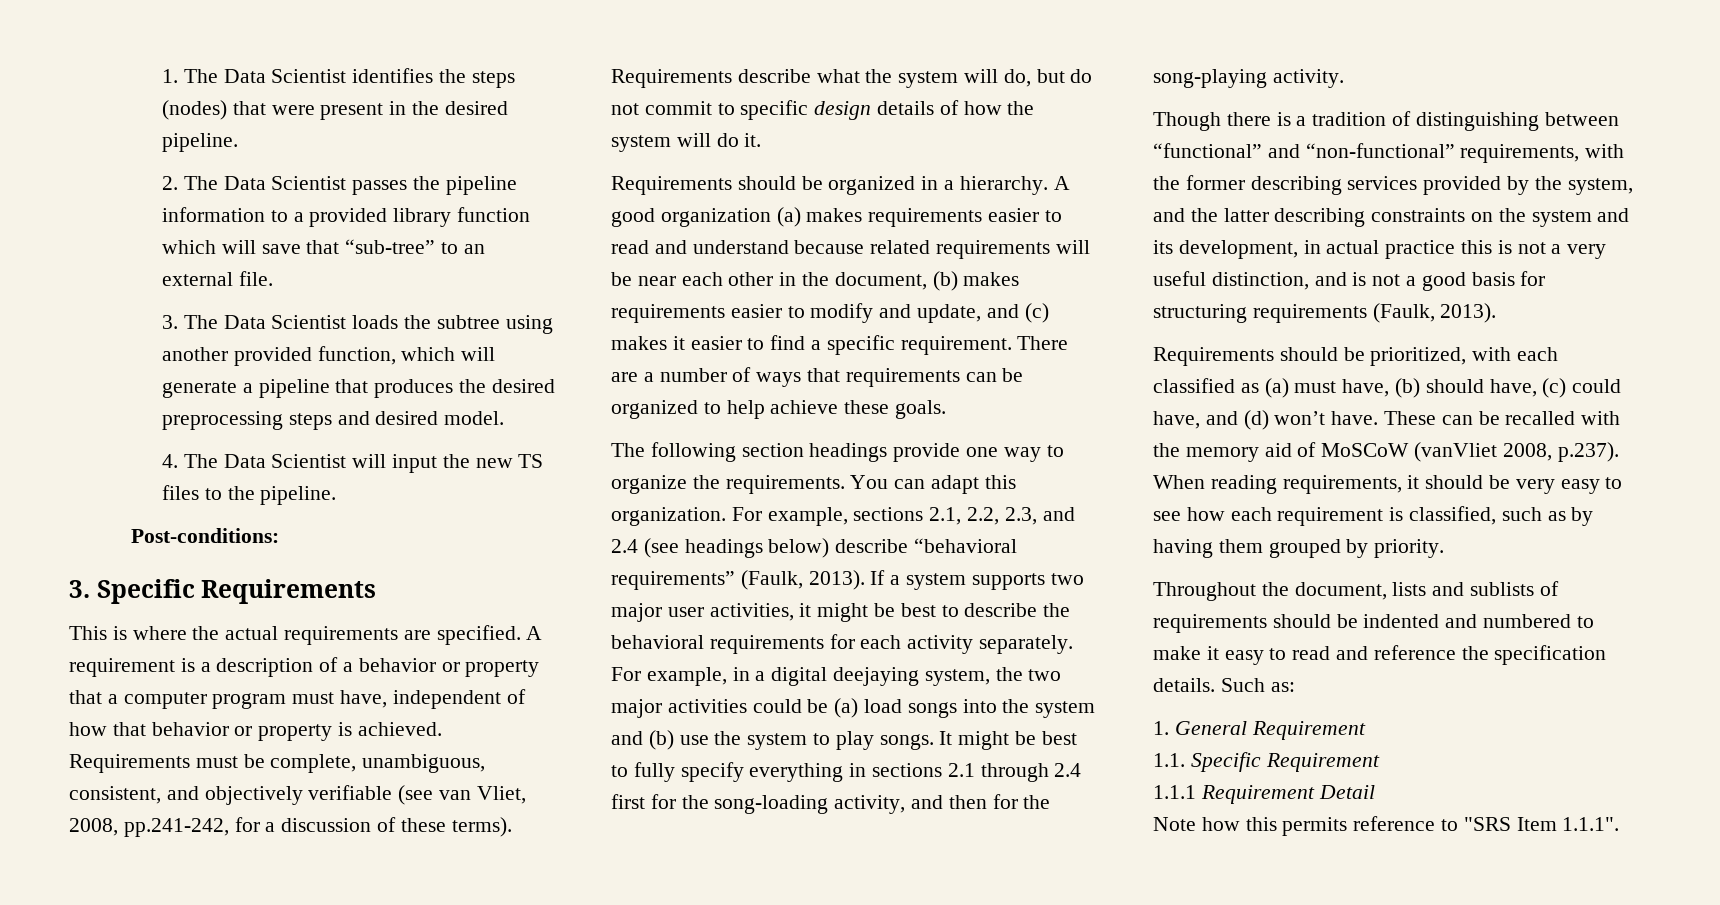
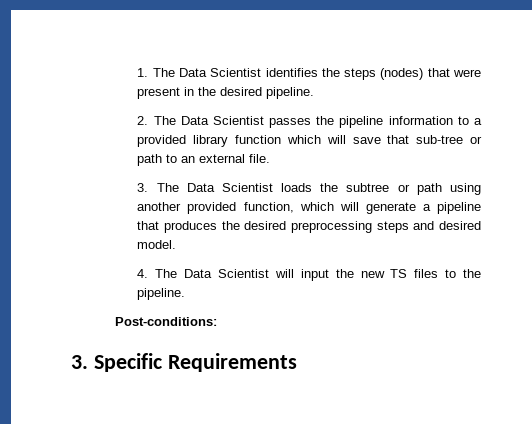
[345,239,436,254] “sub-tree” -> [416,135,482,144] [137,154,163,166] sub-tree or path
(500, 322) none -> [397,183,442,195] or path
[69,625,543,645] [69,657,540,677] [69,689,526,709] [69,722,442,741] [69,754,486,773] [69,785,526,805] [69,817,512,837] [611,69,1093,88] [611,100,1035,120] [611,133,762,152] [611,176,1070,195] [611,207,1062,227] [611,240,1090,259] [611,271,1020,291] [611,303,1049,323] [611,335,1069,355] [611,367,1024,387] [611,400,947,419] [611,442,1064,462] [611,475,1016,494] [611,507,1075,526] [611,538,1018,558] [611,570,1084,590] [611,603,1071,622] [611,634,1074,654] [611,667,1062,686] [611,698,1096,718] [611,730,1077,750] [611,762,1082,782] [611,794,1051,814] [1153,69,1344,88] [1153,111,1619,131] [1153,143,1625,163] [1153,175,1633,195] [1153,208,1630,227] [1153,240,1607,259] [1153,271,1546,291] [1153,303,1497,323] [1153,347,1559,366] [1153,378,1622,398] [1153,410,1621,430] [1153,442,1619,462] [1153,475,1623,494] [1153,506,1594,526] [1153,539,1445,558] [1153,581,1559,601] [1153,614,1594,633] [1153,645,1607,665] [1153,678,1295,692] [1153,721,1366,740] [1153,752,1380,772] [1153,785,1375,804] [1153,816,1620,836] // This is where the actual requirements are specified. A requirement is a description of a behavior or property that a computer program must have, independent of how that behavior or property is achieved. Requirements must be complete, unambiguous, consistent, and objectively verifiable (see van Vliet, 2008, pp.241-242, for a discussion of these terms). Requirements describe what the system will do, but do not commit to specific design details of how the system will do it. // Requirements should be organized in a hierarchy. A good organization (a) makes requirements easier to read and understand because related requirements will be near each other in the document, (b) makes requirements easier to modify and update, and (c) makes it easier to find a specific requirement. There are a number of ways that requirements can be organized to help achieve these goals. // The following section headings provide one way to organize the requirements. You can adapt this organization. For example, sections 2.1, 2.2, 2.3, and 2.4 (see headings below) describe “behavioral requirements” (Faulk, 2013). If a system supports two major user activities, it might be best to describe the behavioral requirements for each activity separately. For example, in a digital deejaying system, the two major activities could be (a) load songs into the system and (b) use the system to play songs. It might be best to fully specify everything in sections 2.1 through 2.4 first for the song-loading activity, and then for the song-playing activity. // Though there is a tradition of distinguishing between “functional” and “non-functional” requirements, with the former describing services provided by the system, and the latter describing constraints on the system and its development, in actual practice this is not a very useful distinction, and is not a good basis for structuring requirements (Faulk, 2013). // Requirements should be prioritized, with each classified as (a) must have, (b) should have, (c) could have, and (d) won’t have. These can be recalled with the memory aid of MoSCoW (vanVliet 2008, p.237). When reading requirements, it should be very easy to see how each requirement is classified, such as by having them grouped by priority. // Throughout the document, lists and sublists of requirements should be indented and numbered to make it easy to read and reference the specification details. Such as: // 1. General Requirement // 1.1. Specific Requirement // 1.1.1 Requirement Detail // Note how this permits reference to "SRS Item 1.1.1". -> (297, 362) none

